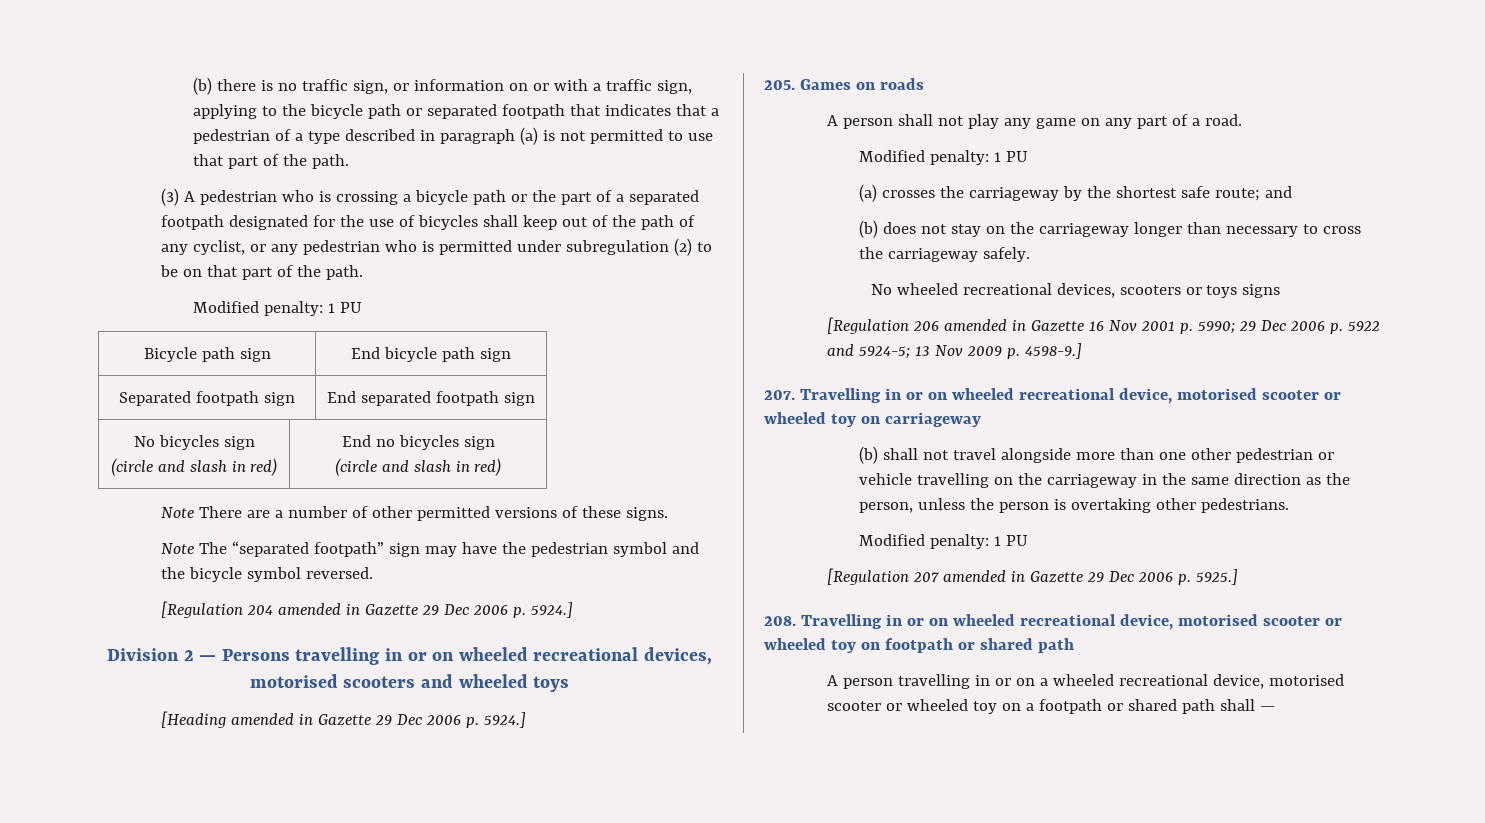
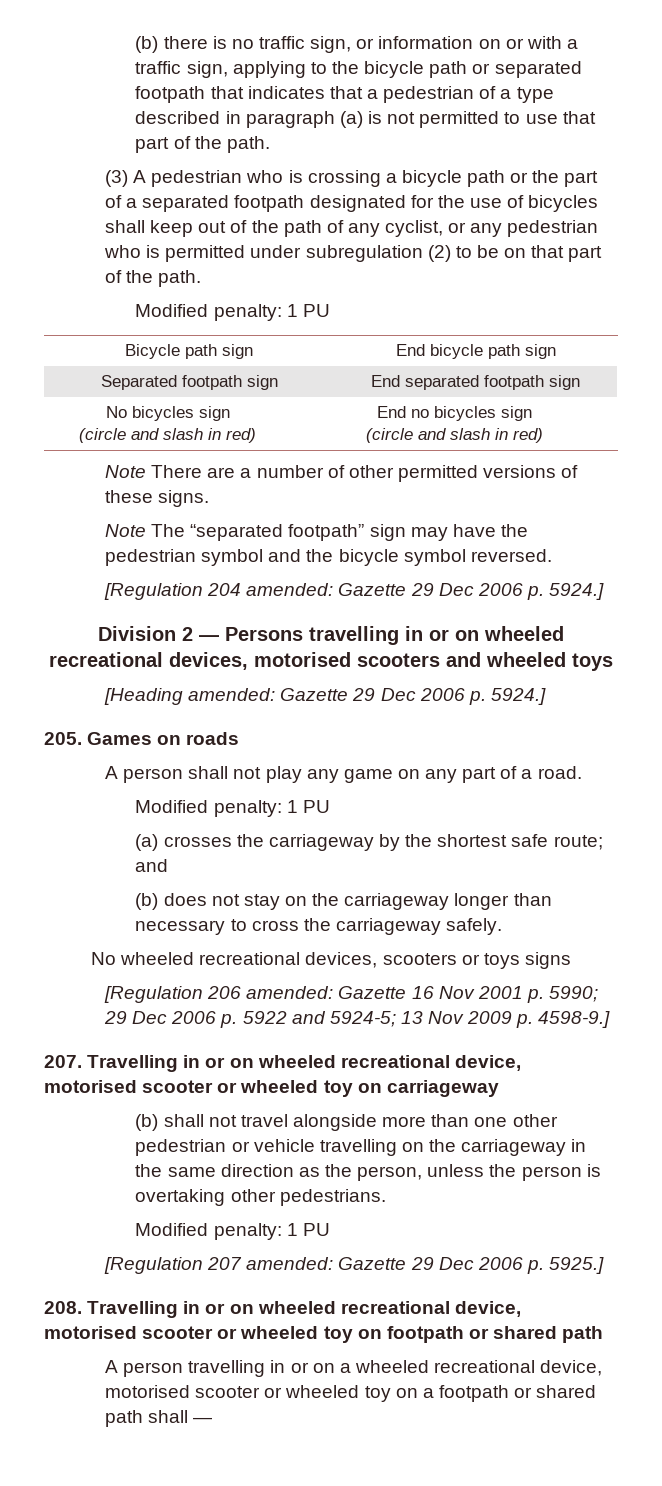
[278,603,361,615] amended in -> [246,583,334,596] amended:
[231,713,314,725] amended in -> [188,688,276,701] amended:
[944,319,1027,331] amended in -> [246,986,334,999] amended:
[943,570,1026,582] amended in -> [246,1257,334,1270] amended:

